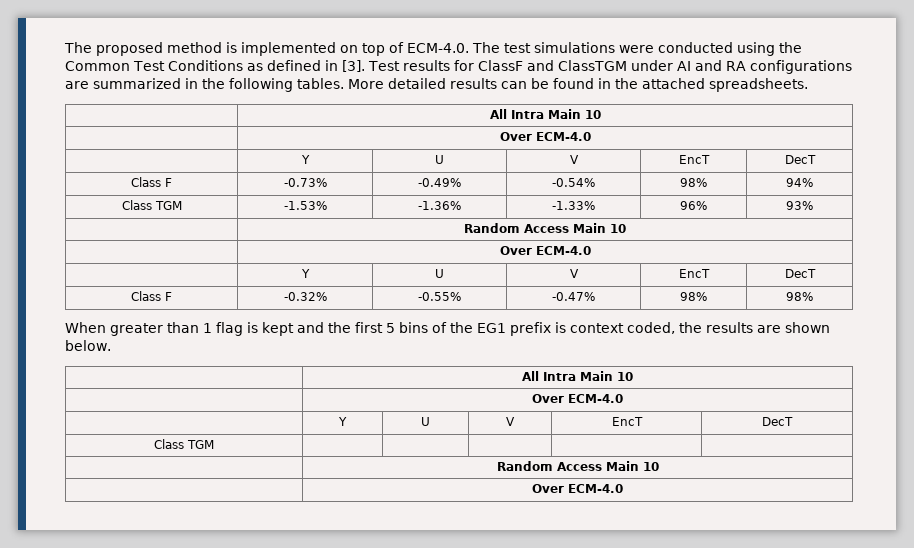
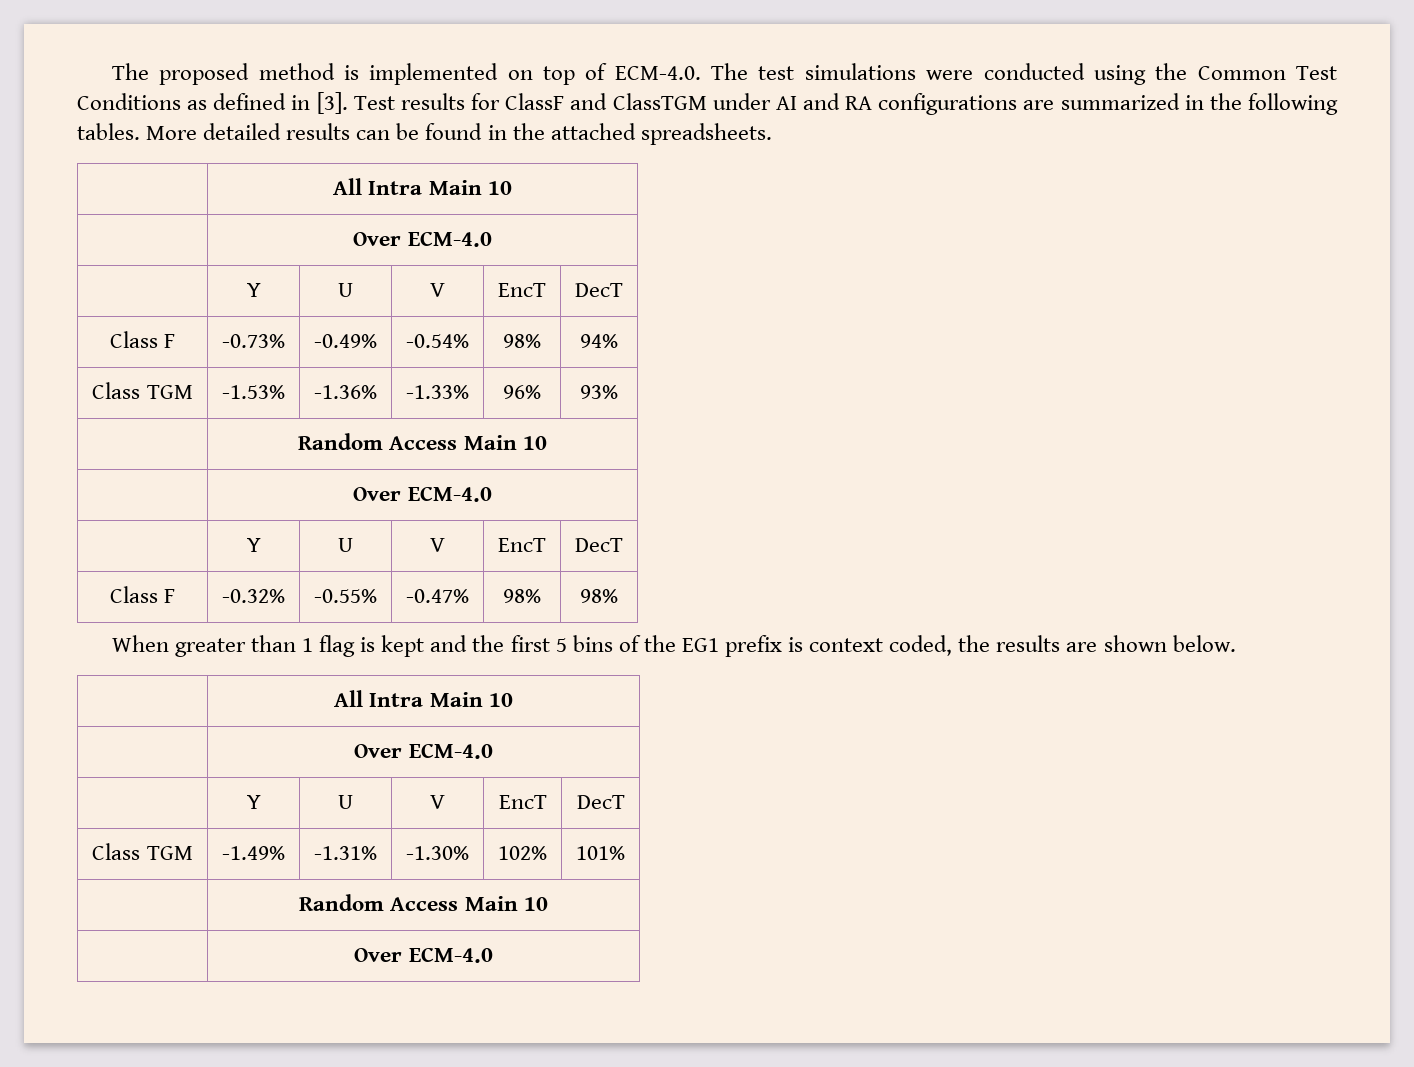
(214, 444) | | | | -> [222,846,285,860] [314,846,377,860] [406,846,469,860] [498,846,547,860] [576,846,625,860] -1.49% | -1.31% | -1.30% | 102% | 101%

